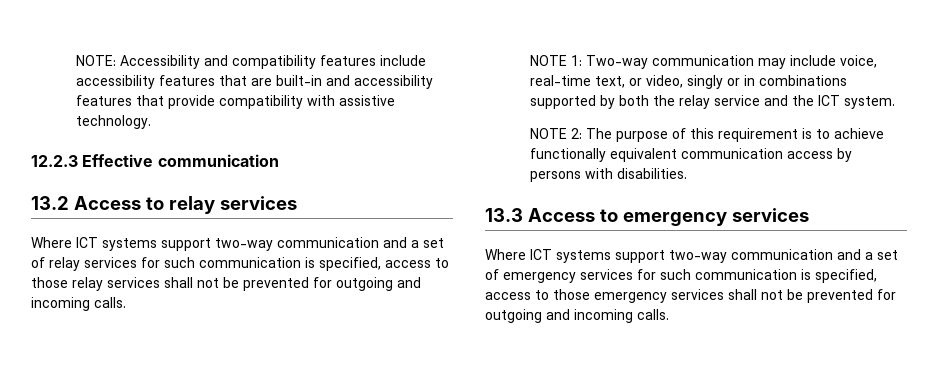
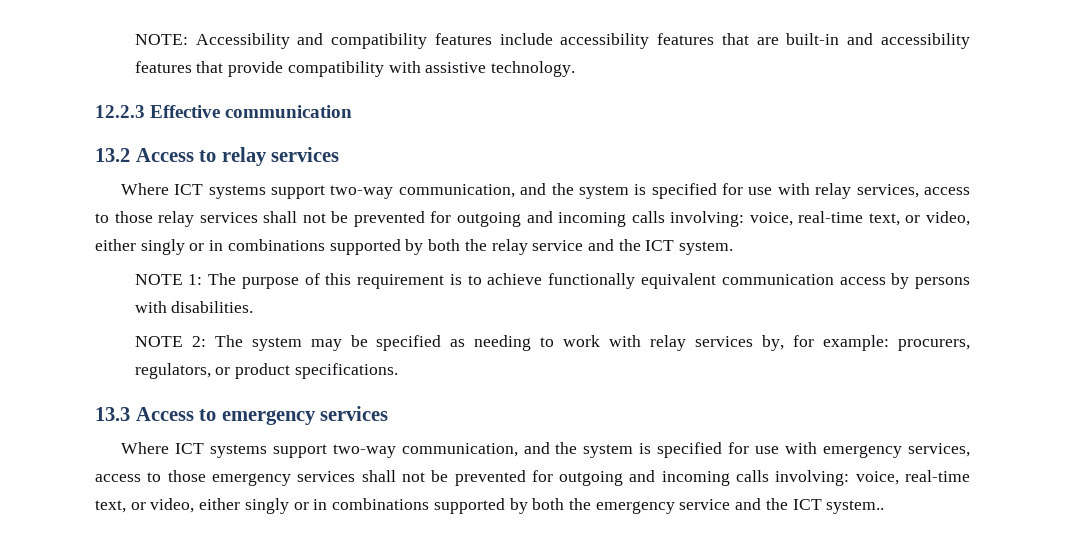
[277,237,444,248] [31,257,381,271] communication and a set of relay services for such communication is specified, -> [398,183,919,199] communication, and the system is specified for use with relay services,
[94,297,126,308] [530,55,878,69] [530,75,684,88] calls. // NOTE 1: Two-way communication may include voice, real-time text, or video, -> [631,211,970,227] [95,239,136,251] calls involving: voice, real-time text, or video, either
[571,128,583,139] 2: -> [188,274,203,285] 1:
(688, 173) none -> [134,335,970,351] [134,363,398,379] // NOTE 2: The system may be specified as needing to work with relay services by, for example: procurers, regulators, or product specifications.
[731,249,898,260] [485,269,877,283] communication and a set of emergency services for such communication is specified, -> [401,442,970,458] communication, and the system is specified for use with emergency services,
[637,309,669,320] calls. -> [736,470,970,486] [95,498,885,514] calls involving: voice, real-time text, or video, either singly or in combinations supported by both the emergency service and the ICT system..

